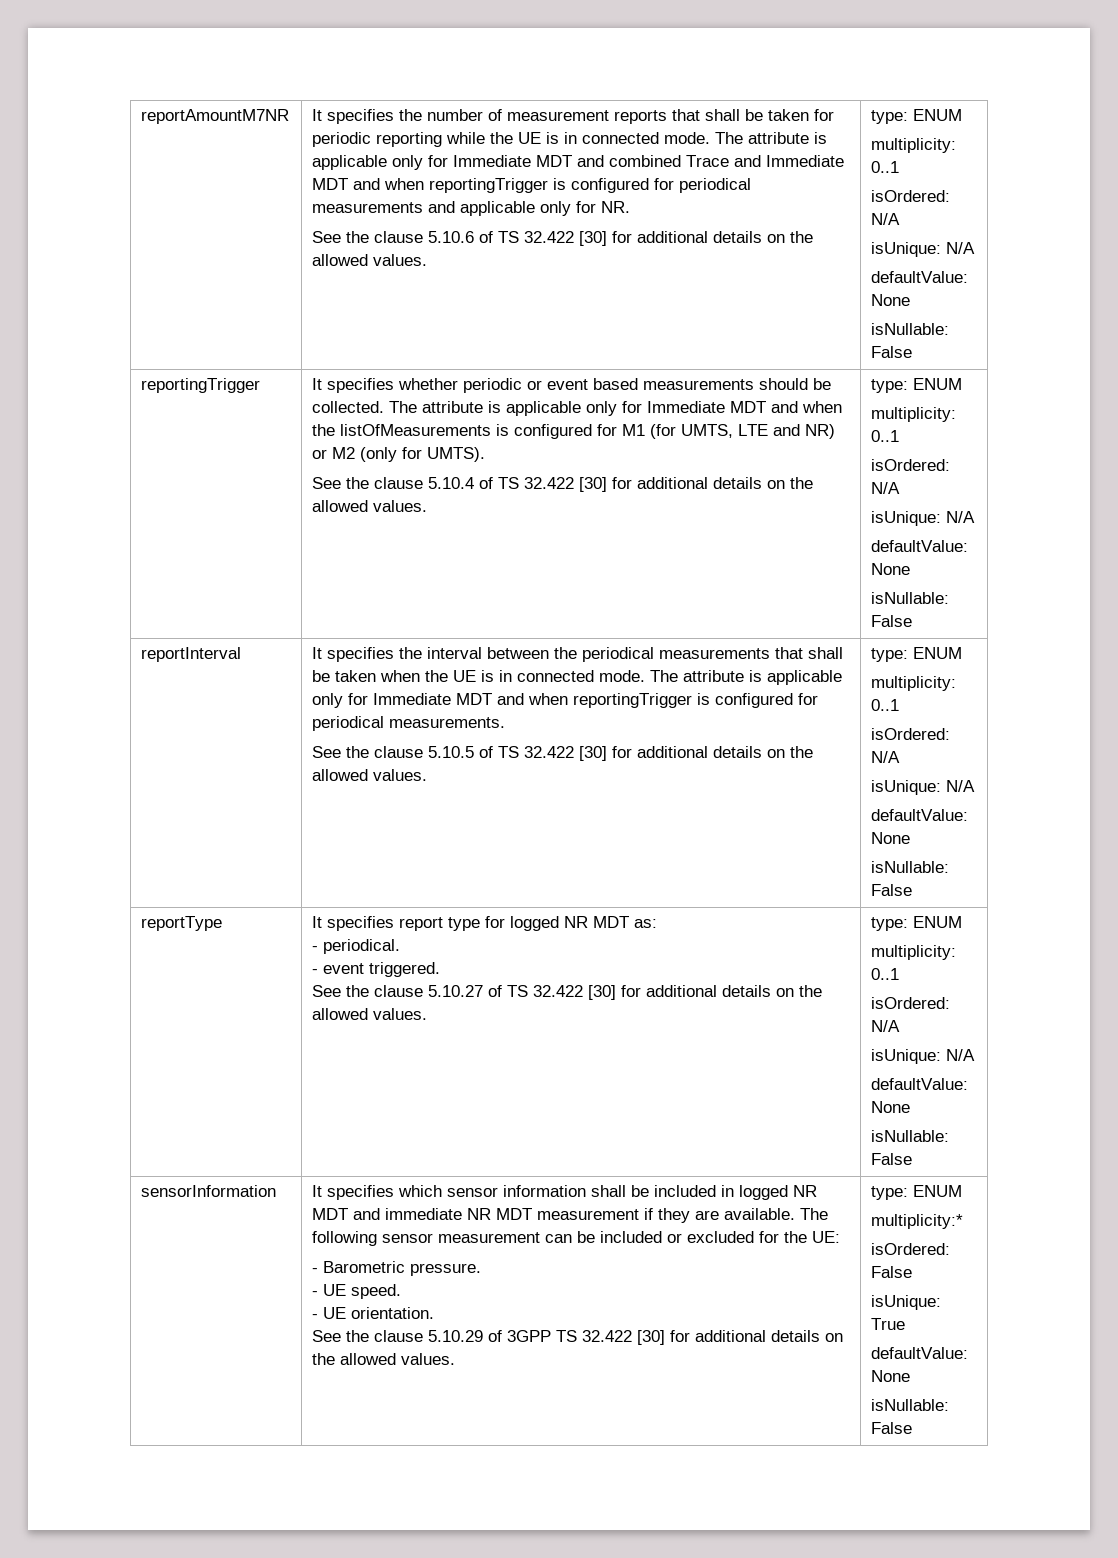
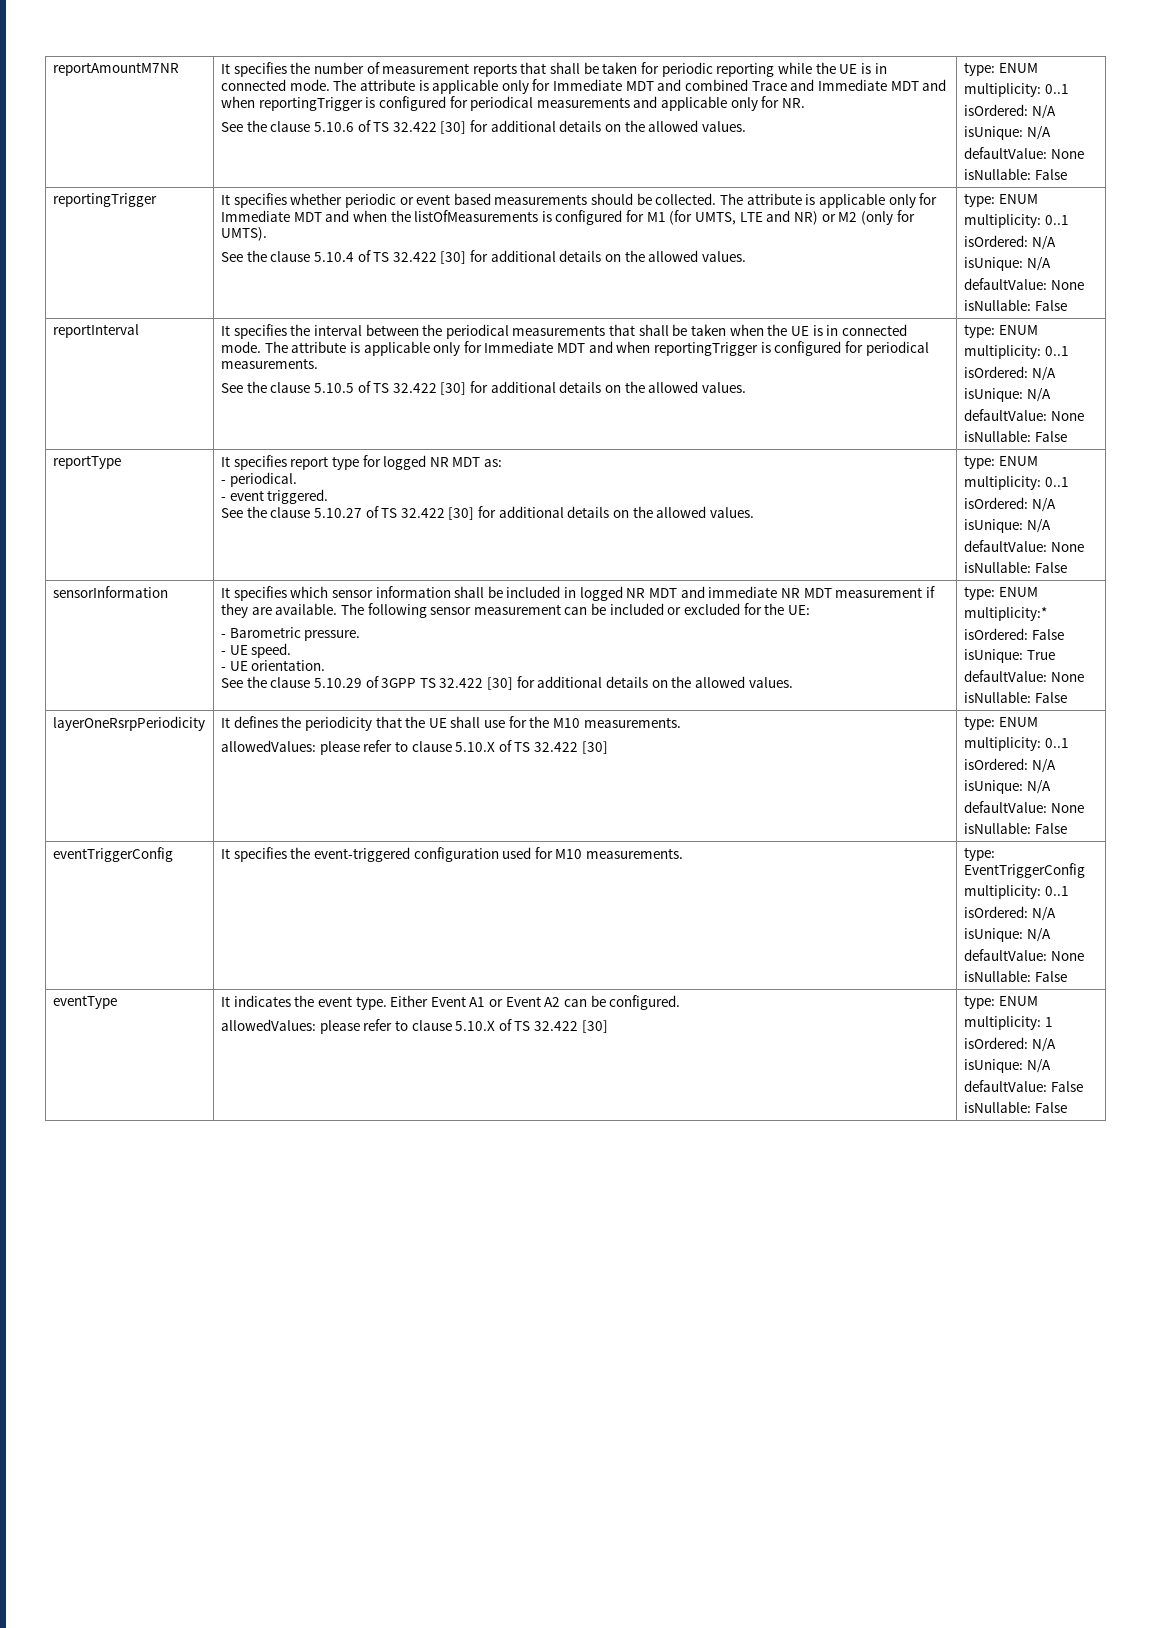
(913, 1428) none -> [52,716,205,731] [220,716,681,731] [220,740,608,755] [963,716,1038,730] [963,737,1069,751] [963,758,1056,773] [963,780,1051,794] [963,801,1084,813] [963,822,1067,834] [52,847,173,862] [220,847,684,862] [963,847,995,861] [963,863,1085,878] [963,885,1069,899] [963,906,1056,921] [963,928,1051,942] [963,949,1084,961] [963,970,1067,982] [52,995,117,1009] [220,995,681,1010] [220,1019,608,1034] [963,995,1038,1009] [963,1016,1053,1030] [963,1037,1056,1052] [963,1059,1051,1073] [963,1080,1083,1092] [963,1101,1067,1113] // layerOneRsrpPeriodicity | It defines the periodicity that the UE shall use for the M10 measurements. // allowedValues: please refer to clause 5.10.X of TS 32.422 [30] | type: ENUM // multiplicity: 0..1 // isOrdered: N/A // isUnique: N/A // defaultValue: None // isNullable: False // eventTriggerConfig | It specifies the event-triggered configuration used for M10 measurements. | type: EventTriggerConfig // multiplicity: 0..1 // isOrdered: N/A // isUnique: N/A // defaultValue: None // isNullable: False // eventType | It indicates the event type. Either Event A1 or Event A2 can be configured. // allowedValues: please refer to clause 5.10.X of TS 32.422 [30] | type: ENUM // multiplicity: 1 // isOrdered: N/A // isUnique: N/A // defaultValue: False // isNullable: False

